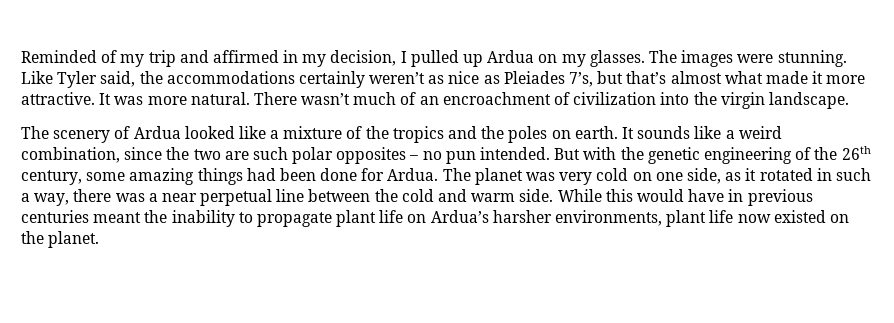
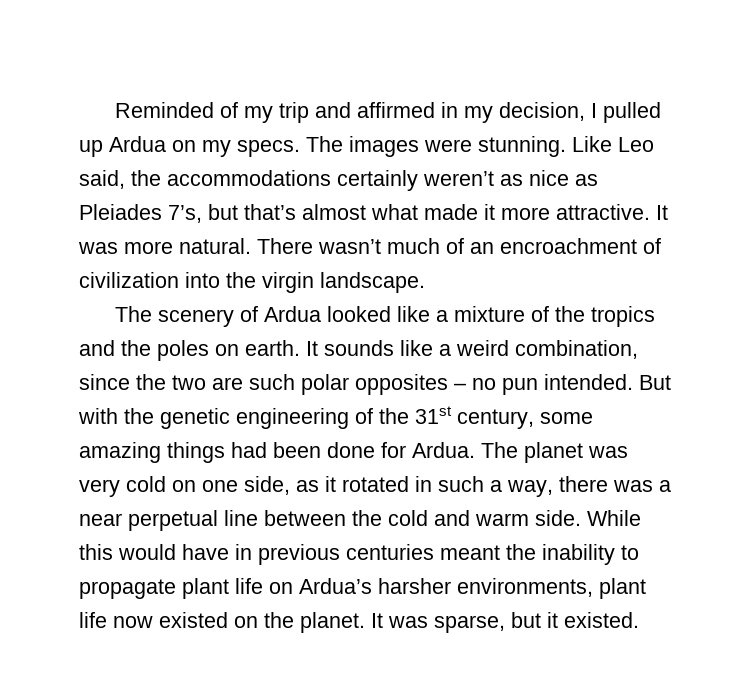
[589,50,645,67] glasses. -> [237,140,300,157] specs.
[57,71,98,88] Tyler -> [618,137,654,152] Leo
[841,146,871,160] 26th -> [415,406,452,424] 31st
(100, 239) none -> [371,612,639,633] It was sparse, but it existed.

